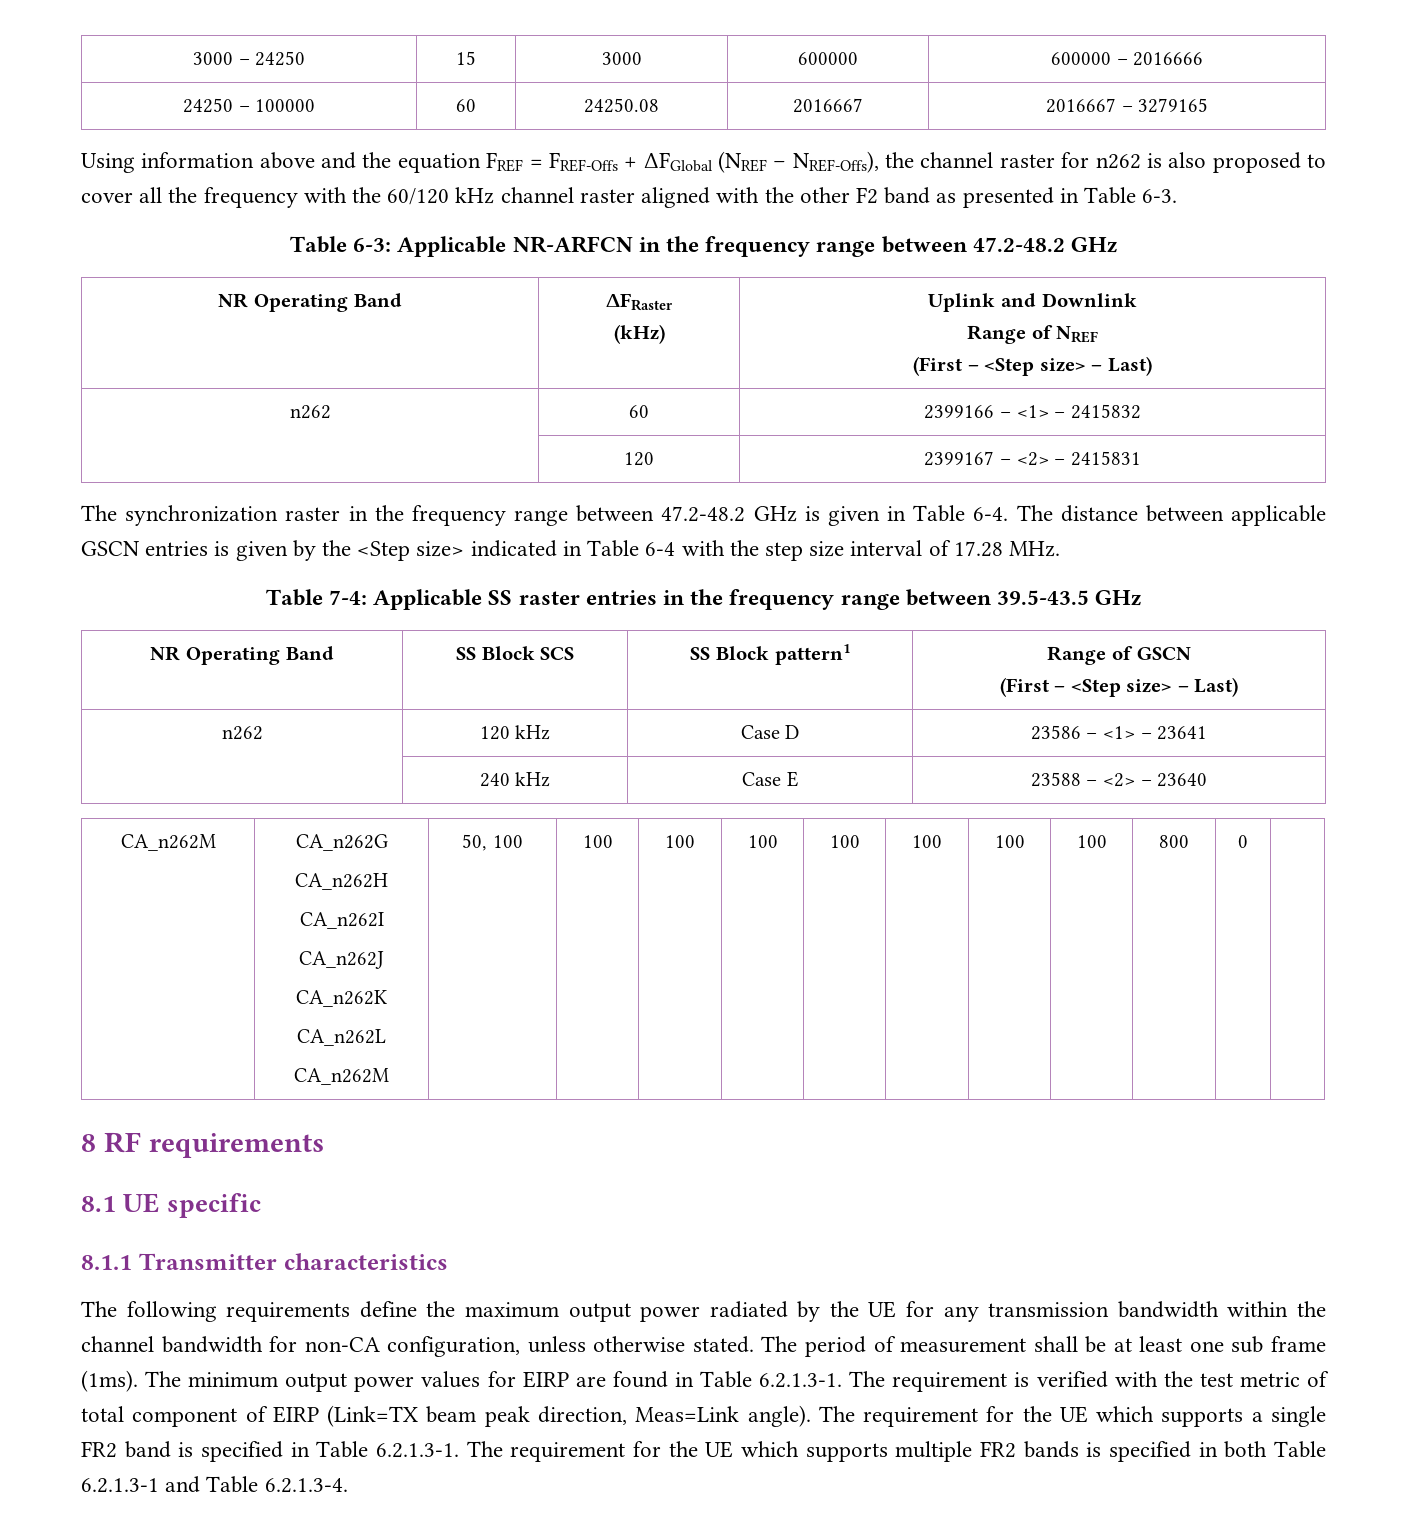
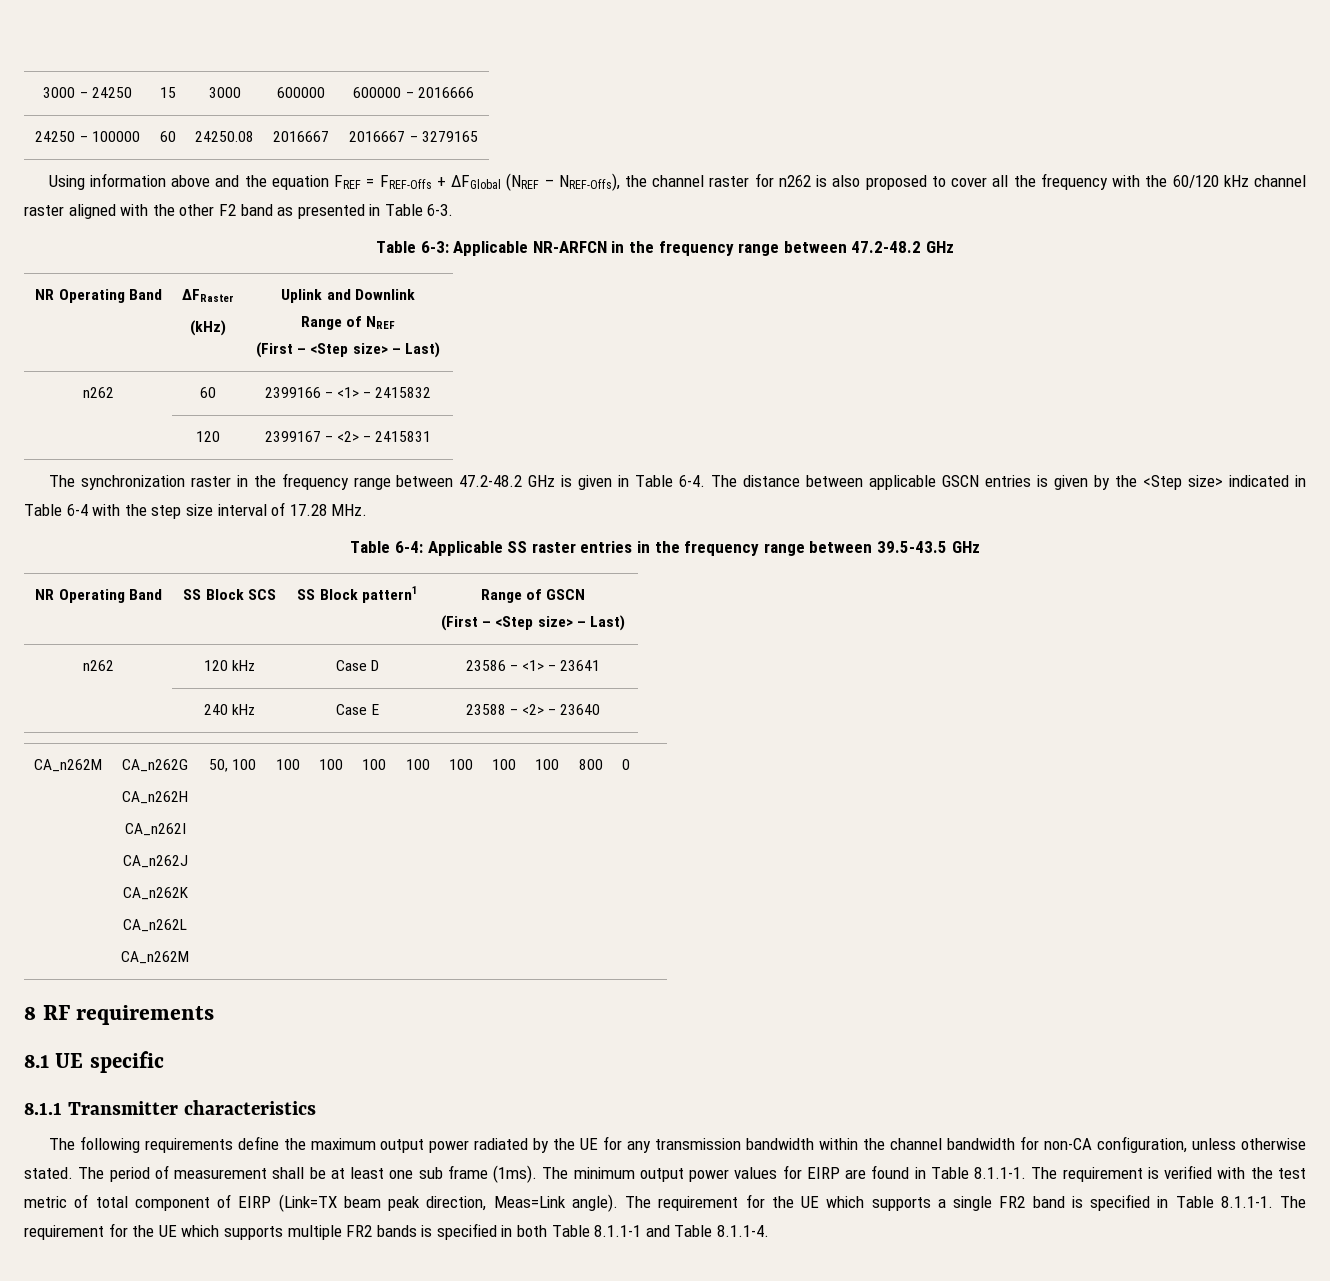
[328,590,367,605] 7-4: -> [395,541,424,553] 6-4:
[759,1373,843,1388] 6.2.1.3-1. -> [974,1167,1027,1179] 8.1.1-1.
[375,1443,459,1458] 6.2.1.3-1. -> [1220,1196,1273,1208] 8.1.1-1.
[81,1478,159,1493] 6.2.1.3-1 -> [594,1225,642,1237] 8.1.1-1
[264,1478,348,1493] 6.2.1.3-4. -> [717,1225,770,1237] 8.1.1-4.

